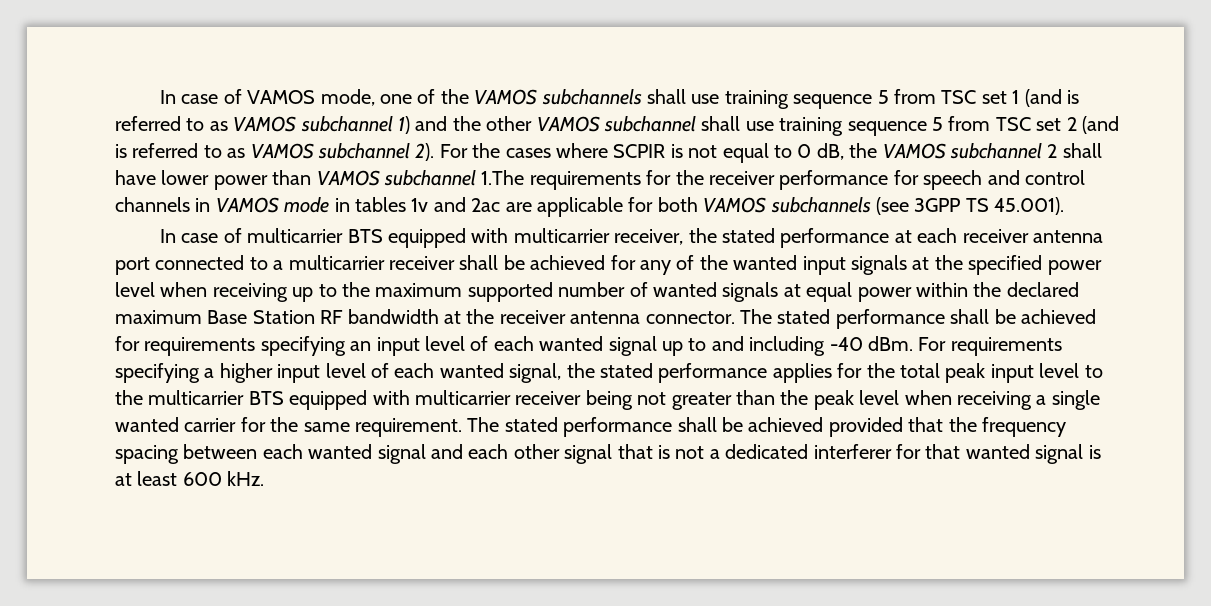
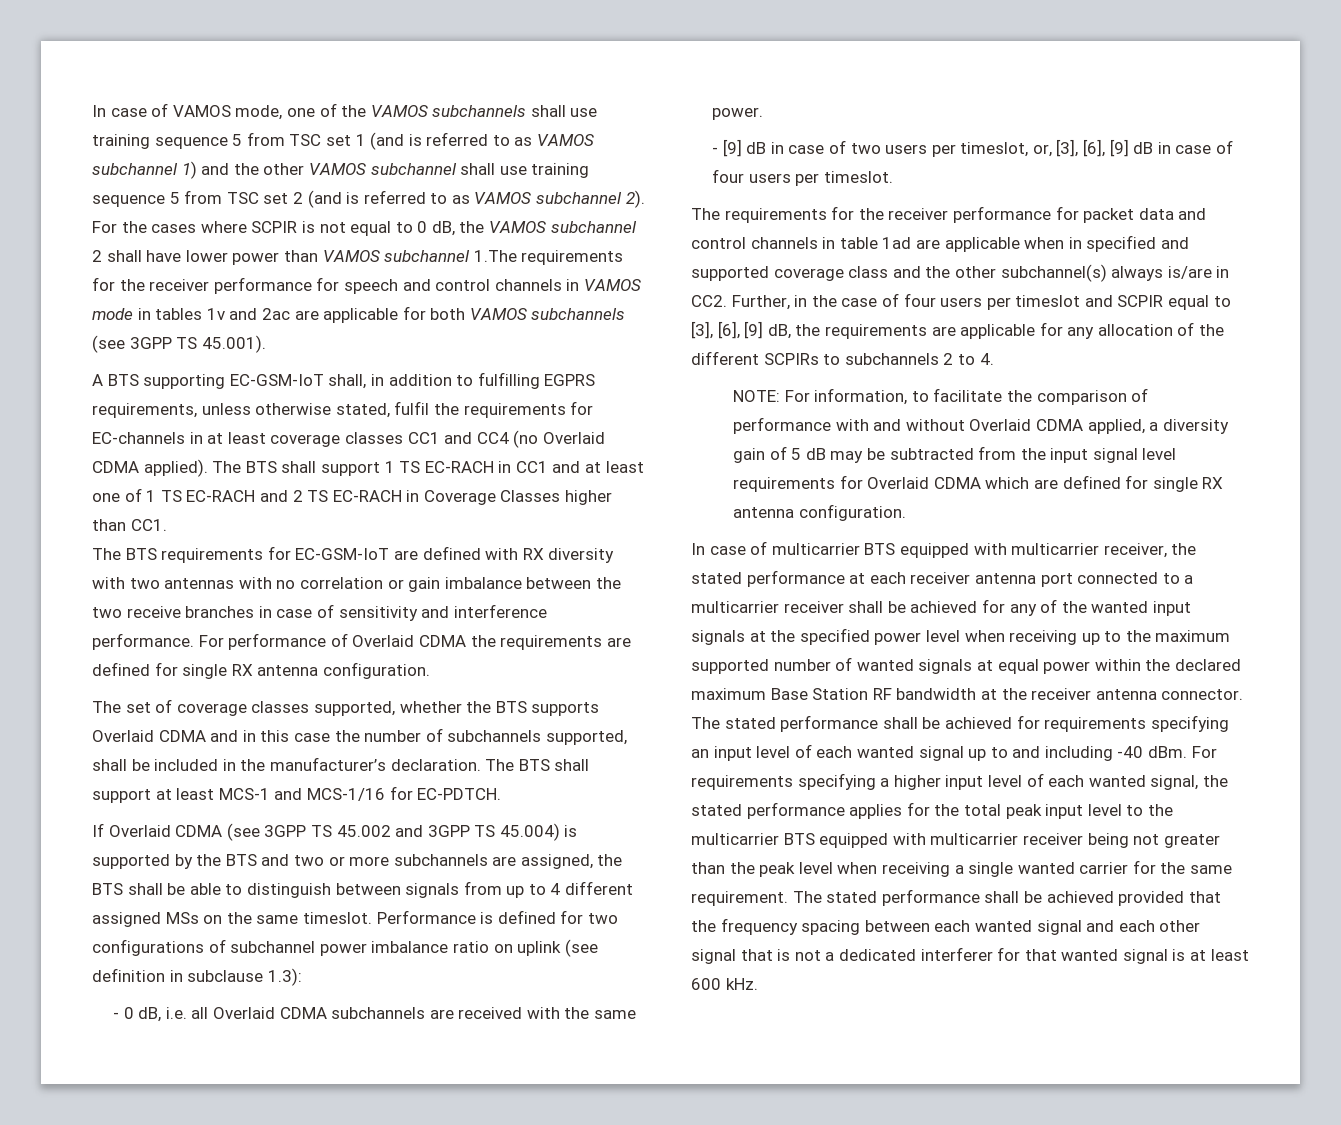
(1065, 206) none -> [92,372,596,389] [92,401,594,418] [92,430,605,448] [92,459,644,477] [92,488,613,505] [92,519,167,531] [92,546,615,563] [92,577,621,592] [92,604,547,621] [92,633,631,650] [92,662,430,679] [92,699,600,716] [92,728,627,745] [92,757,590,771] [92,786,502,803] [92,823,578,841] [92,854,623,869] [92,881,634,898] [92,910,618,927] [92,939,598,957] [92,968,302,986] [112,1007,637,1022] [711,107,763,120] [711,139,1234,157] [711,169,893,186] [691,206,1207,223] [691,235,1189,252] [691,264,1230,282] [691,293,1231,310] [691,321,1225,339] [691,351,994,365] [732,388,1149,405] [732,417,1229,434] [732,446,1177,463] [732,475,1224,492] [732,504,906,521] // A BTS supporting EC-GSM-IoT shall, in addition to fulfilling EGPRS requirements, unless otherwise stated, fulfil the requirements for EC-channels in at least coverage classes CC1 and CC4 (no Overlaid CDMA applied). The BTS shall support 1 TS EC-RACH in CC1 and at least one of 1 TS EC-RACH and 2 TS EC-RACH in Coverage Classes higher than CC1. // The BTS requirements for EC-GSM-IoT are defined with RX diversity with two antennas with no correlation or gain imbalance between the two receive branches in case of sensitivity and interference performance. For performance of Overlaid CDMA the requirements are defined for single RX antenna configuration. // The set of coverage classes supported, whether the BTS supports Overlaid CDMA and in this case the number of subchannels supported, shall be included in the manufacturer’s declaration. The BTS shall support at least MCS-1 and MCS-1/16 for EC-PDTCH. // If Overlaid CDMA (see 3GPP TS 45.002 and 3GPP TS 45.004) is supported by the BTS and two or more subchannels are assigned, the BTS shall be able to distinguish between signals from up to 4 different assigned MSs on the same timeslot. Performance is defined for two configurations of subchannel power imbalance ratio on uplink (see definition in subclause 1.3): // - 0 dB, i.e. all Overlaid CDMA subchannels are received with the same power. // - [9] dB in case of two users per timeslot, or, [3], [6], [9] dB in case of four users per timeslot. // The requirements for the receiver performance for packet data and control channels in table 1ad are applicable when in specified and supported coverage class and the other subchannel(s) always is/are in CC2. Further, in the case of four users per timeslot and SCPIR equal to [3], [6], [9] dB, the requirements are applicable for any allocation of the different SCPIRs to subchannels 2 to 4. // NOTE: For information, to facilitate the comparison of performance with and without Overlaid CDMA applied, a diversity gain of 5 dB may be subtracted from the input signal level requirements for Overlaid CDMA which are defined for single RX antenna configuration.

